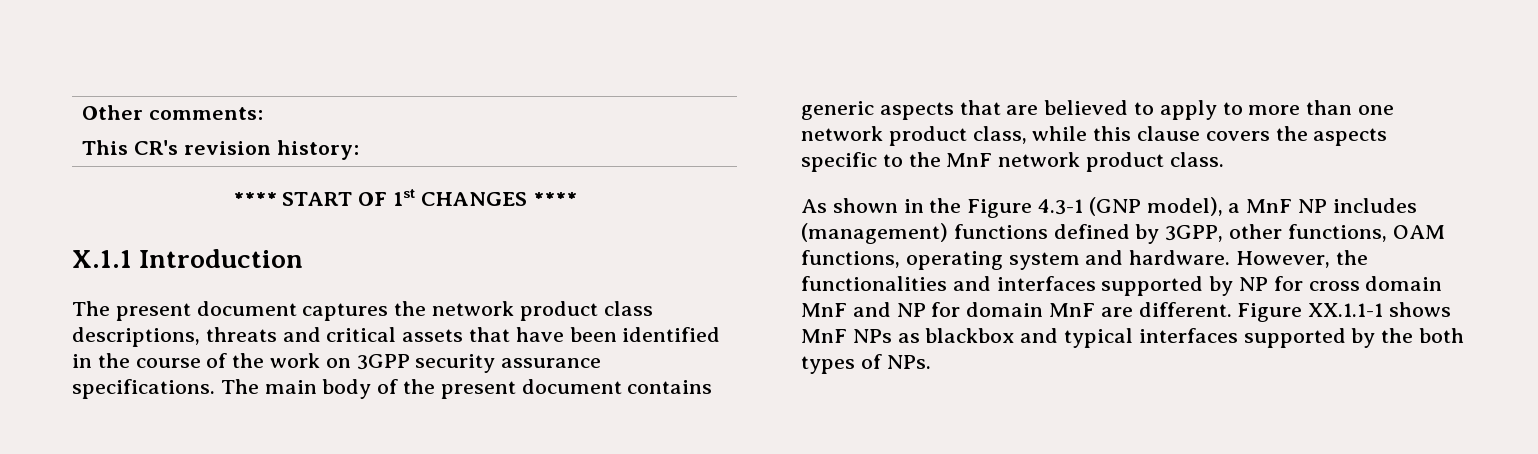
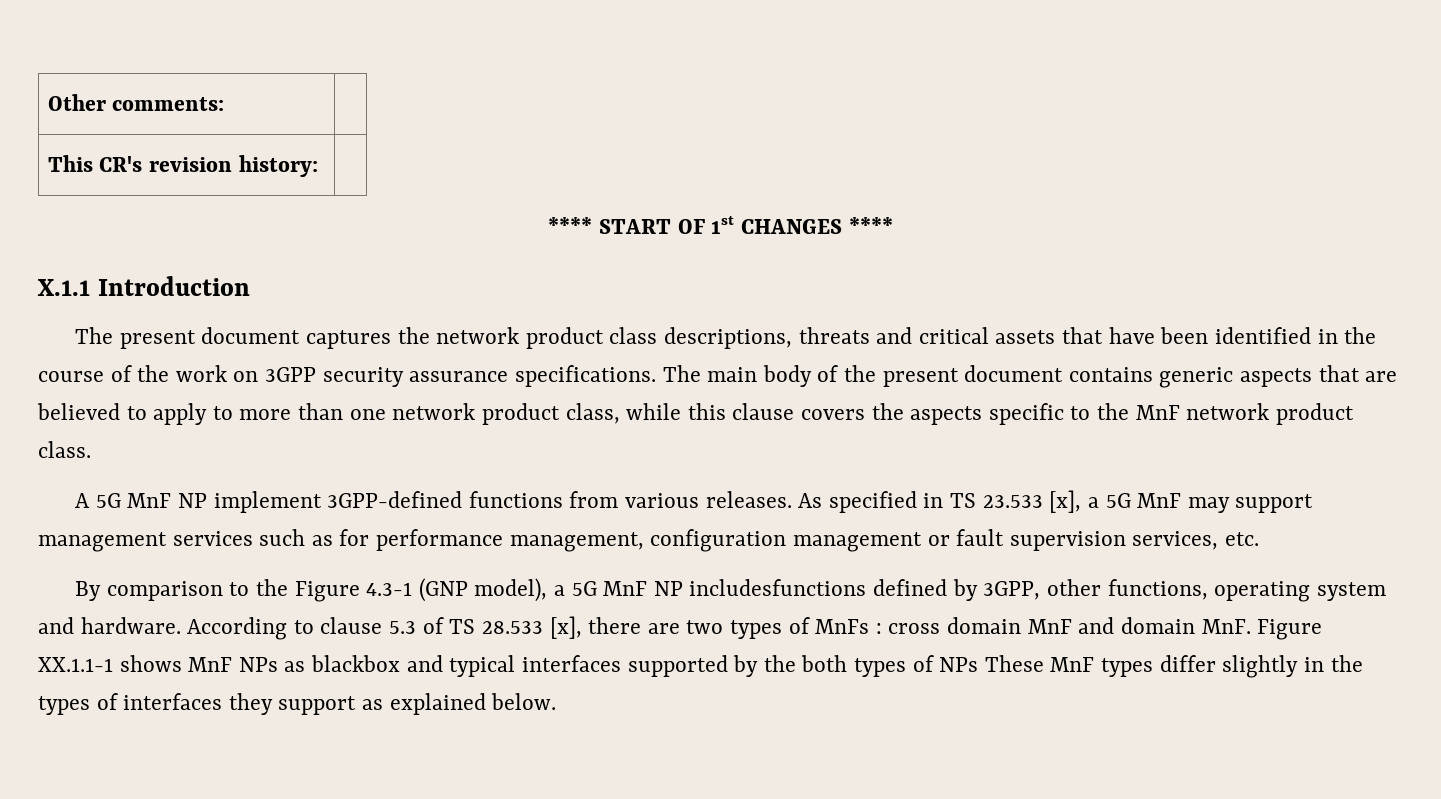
[801,198,924,213] As shown in -> [75,490,1314,513] [38,529,1259,552] [75,581,250,601] A 5G MnF NP implement 3GPP-defined functions from various releases. As specified in TS 23.533 [x], a 5G MnF may support management services such as for performance management, configuration management or fault supervision services, etc. // By comparison to
[1246,198,1417,213] [801,223,1048,244] MnF NP includes (management) functions -> [571,579,867,596] 5G MnF NP includesfunctions
[1392,225,1445,239] [801,250,900,268] OAM functions, -> (1208, 589) none
[1236,250,1368,268] [801,276,1443,296] [801,302,1232,317] However, the functionalities and interfaces supported by NP for cross domain MnF and NP for domain MnF are different. -> [187,616,1251,640] According to clause 5.3 of TS 28.533 [x], there are two types of MnFs : cross domain MnF and domain MnF.
[886,355,931,369] NPs. -> [939,655,1363,678] [38,693,557,715] NPs These MnF types differ slightly in the types of interfaces they support as explained below.

